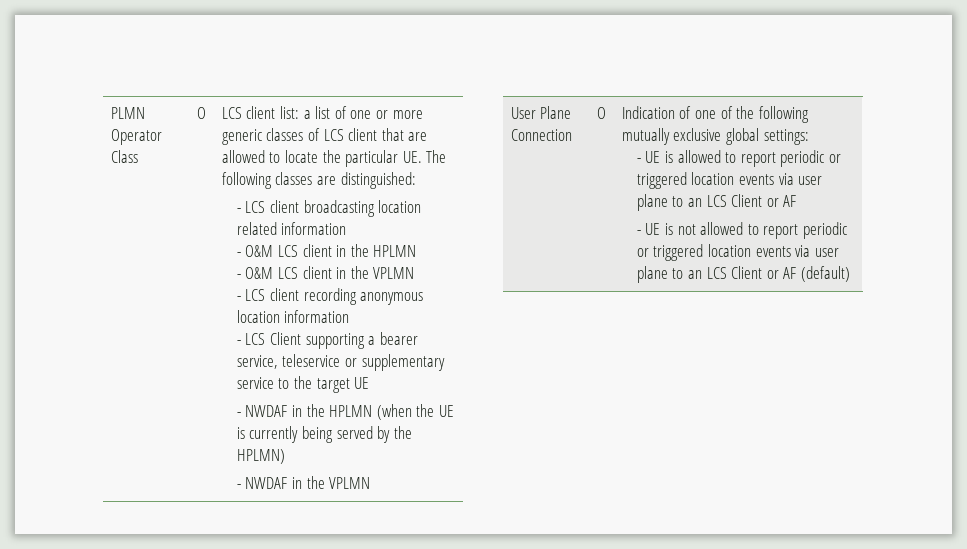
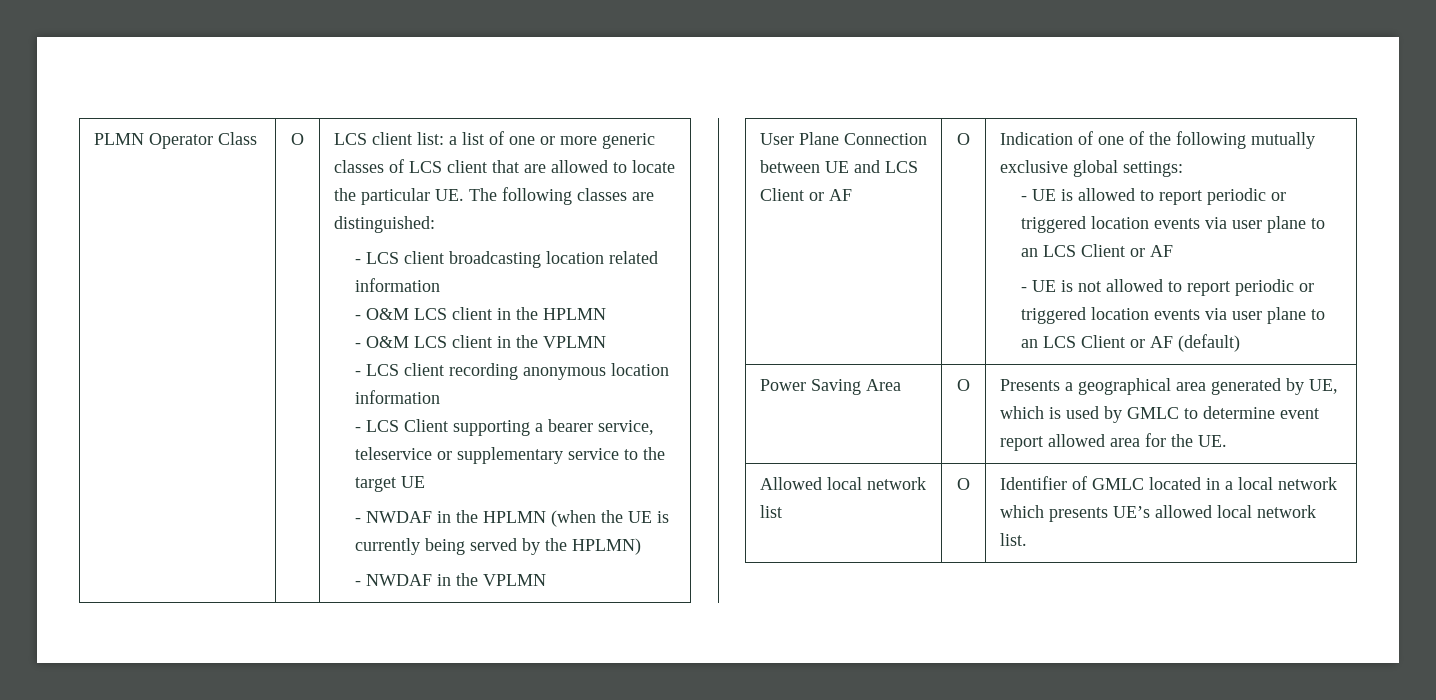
(572, 135) none -> [759,160,918,173] [759,188,852,201] between UE and LCS Client or AF
(850, 274) none -> [759,379,901,395] [957,379,970,391] [999,378,1338,395] [999,406,1319,423] [999,433,1227,451] [759,477,926,490] [759,505,782,518] [957,478,970,490] [999,476,1337,490] [999,505,1316,522] [999,533,1027,546] // Power Saving Area | O | Presents a geographical area generated by UE, which is used by GMLC to determine event report allowed area for the UE. // Allowed local network list | O | Identifier of GMLC located in a local network which presents UE’s allowed local network list.

